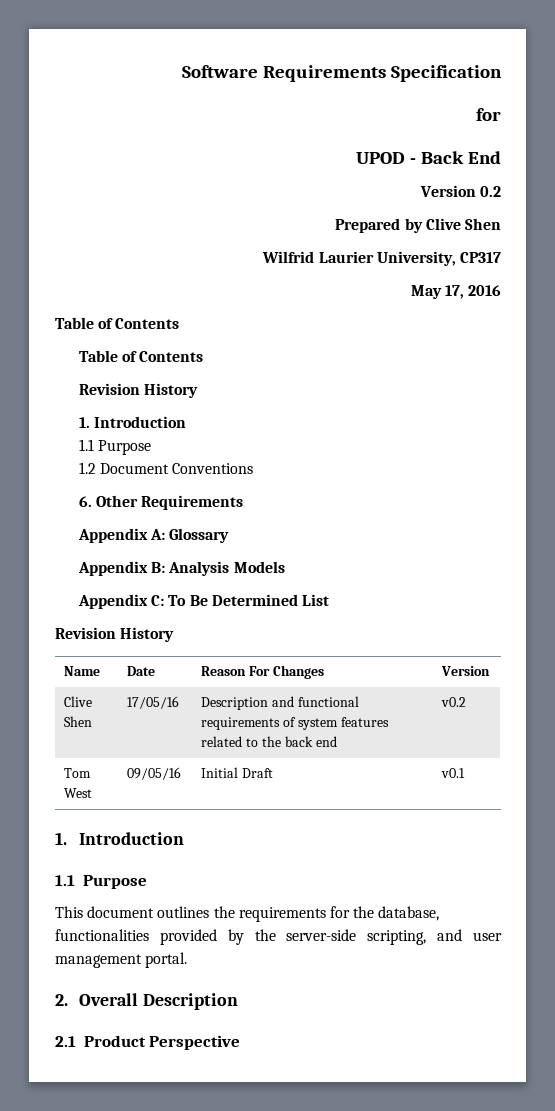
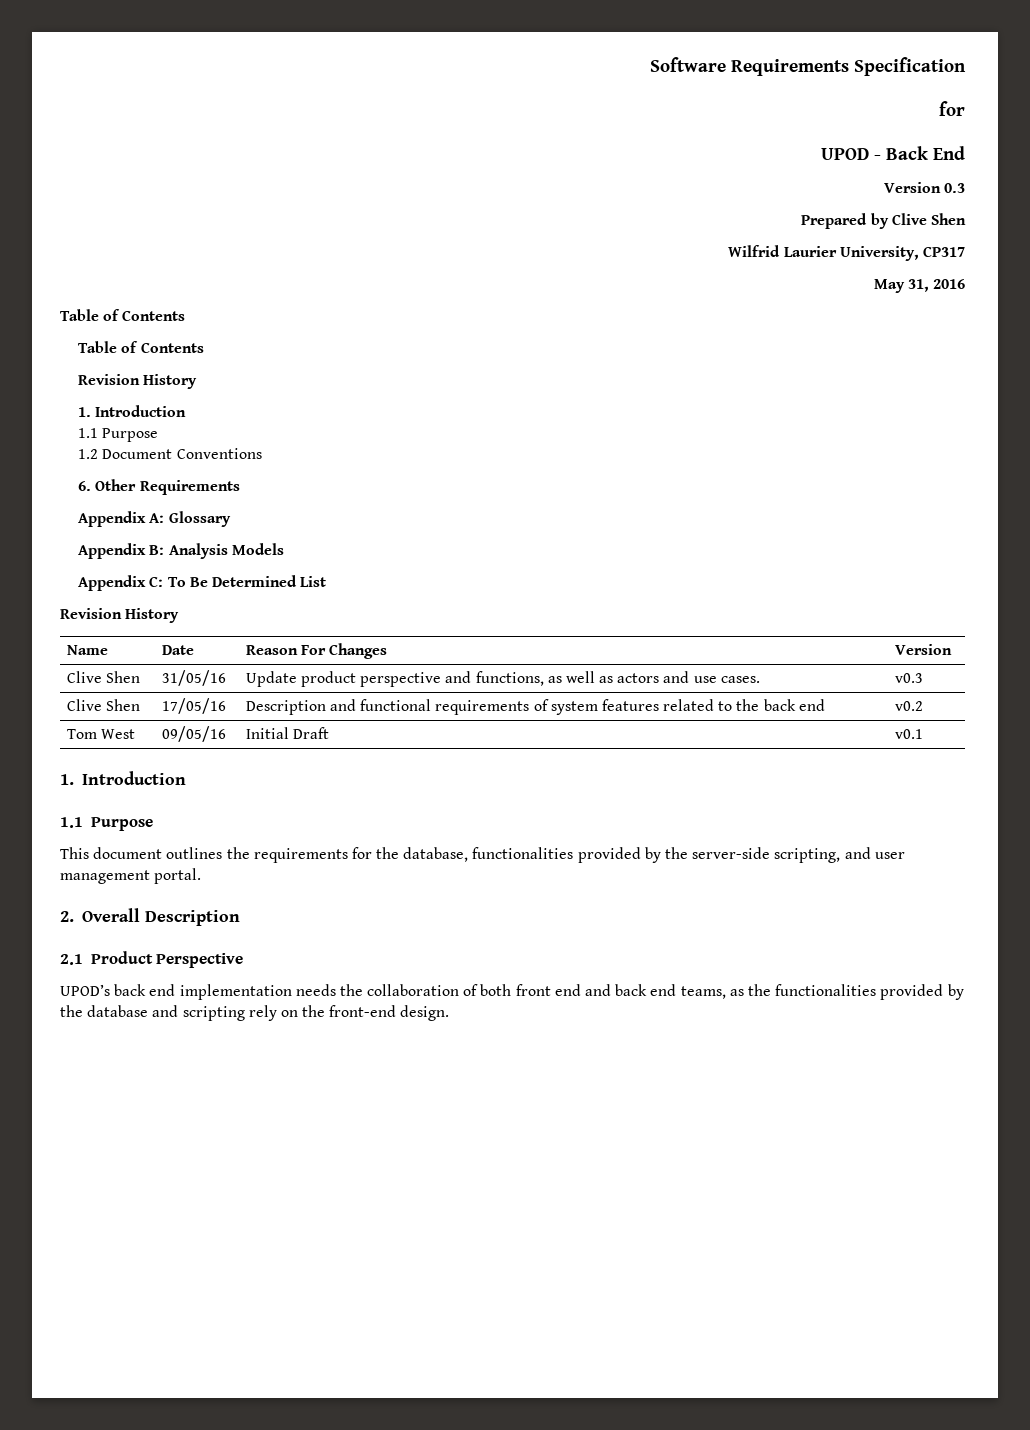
[480,186,501,197] 0.2 -> [944,183,965,193] 0.3
[444,285,464,299] 17, -> [907,279,929,292] 31,
(491, 671) none -> [66,671,140,683] [161,670,226,686] [245,671,760,687] [894,673,923,683] // Clive Shen | 31/05/16 | Update product perspective and functions, as well as actors and use cases. | v0.3
(241, 1042) none -> [60,984,964,1000] [60,1005,450,1021] // UPOD’s back end implementation needs the collaboration of both front end and back end teams, as the functionalities provided by the database and scripting rely on the front-end design.

